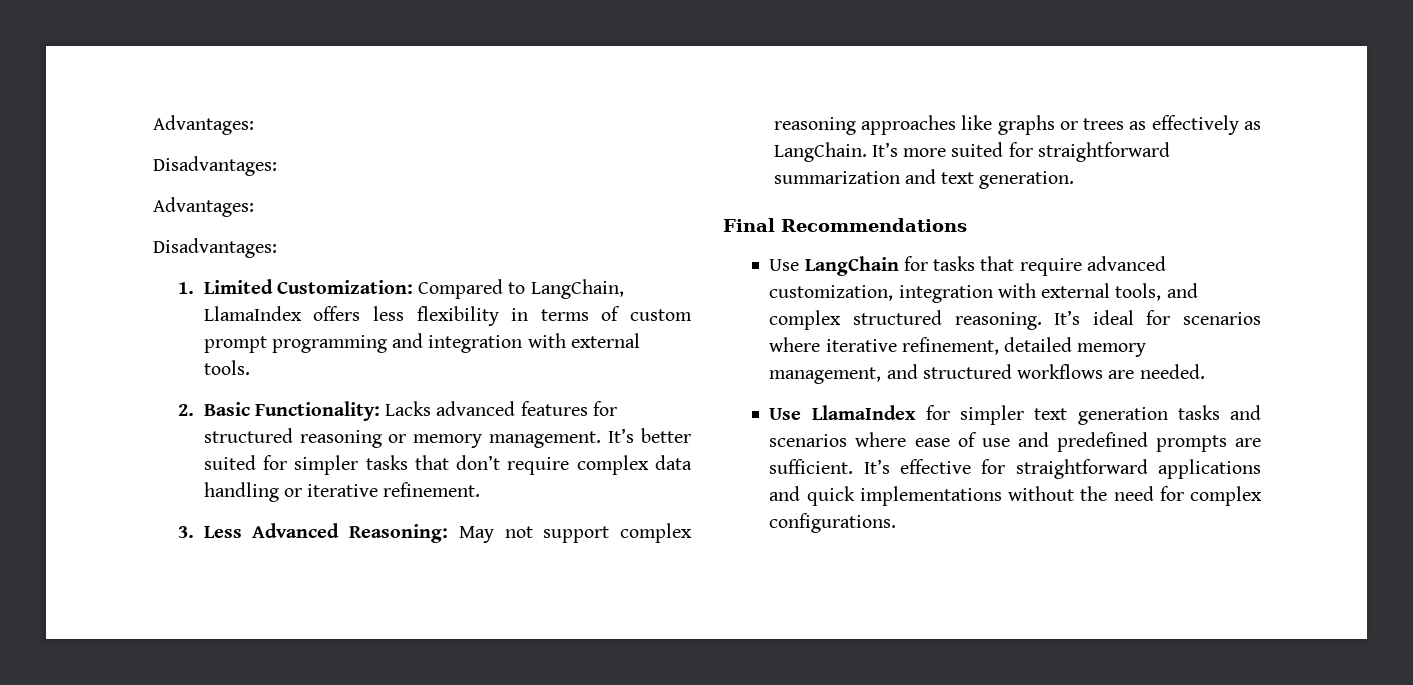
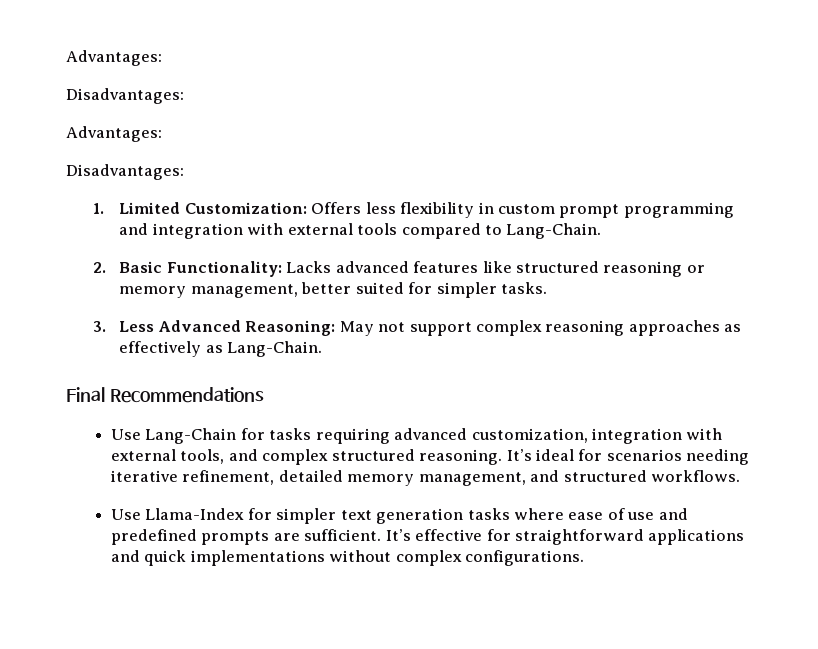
[418,279,624,299] [203,306,361,321] Compared to LangChain, LlamaIndex offers -> [311,202,362,214] Offers
[540,306,621,321] terms of -> (494, 208) none
[203,360,250,375] tools. -> [357,223,602,239] tools compared to Lang-Chain.
[593,401,618,416] for -> [482,261,512,273] like
[489,428,635,448] management. It’s -> [190,284,298,298] management,
[365,455,692,475] [203,482,481,502] tasks that don’t require complex data handling or iterative refinement. -> [500,282,547,294] tasks.
[961,115,1261,135] [773,142,1171,162] [773,169,1075,189] like graphs or trees as effectively as LangChain. It’s more suited for straightforward summarization and text generation. -> [724,324,742,332] [119,341,323,357] as effectively as Lang-Chain.
[804,256,899,276] LangChain -> [145,428,237,444] Lang-Chain
[980,256,1082,276] that require -> [315,428,390,444] requiring
[769,337,821,352] where -> [686,449,750,465] needing
[1017,364,1205,379] [769,405,916,420] workflows are needed. // Use LlamaIndex -> [650,470,740,482] [110,508,245,520] workflows. // Use Llama-Index
[1230,405,1261,420] [769,434,848,447] and scenarios -> (510, 514) none
[1080,486,1184,501] the need for -> (392, 556) none

